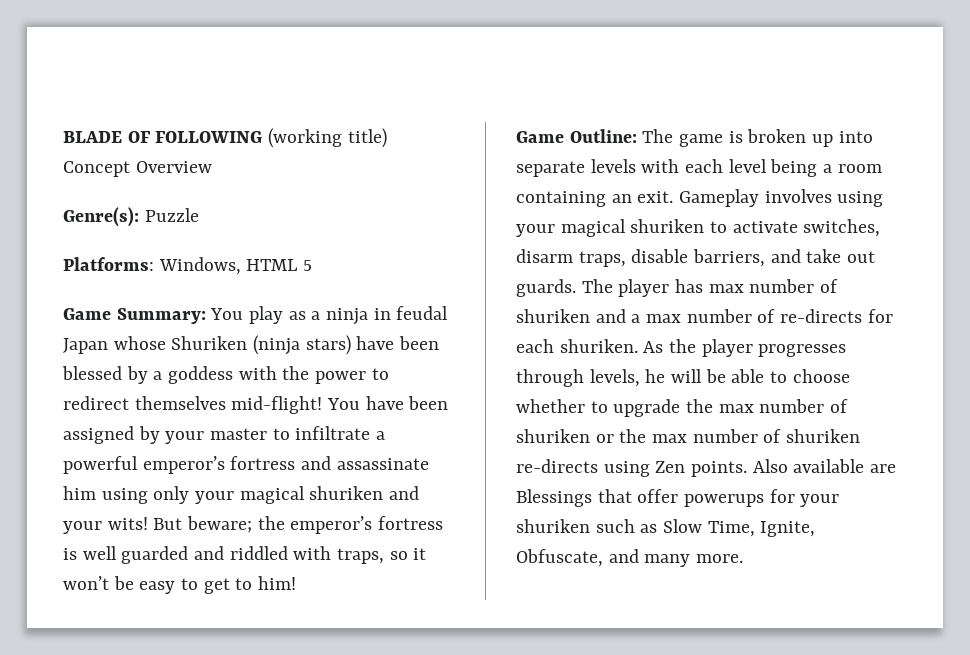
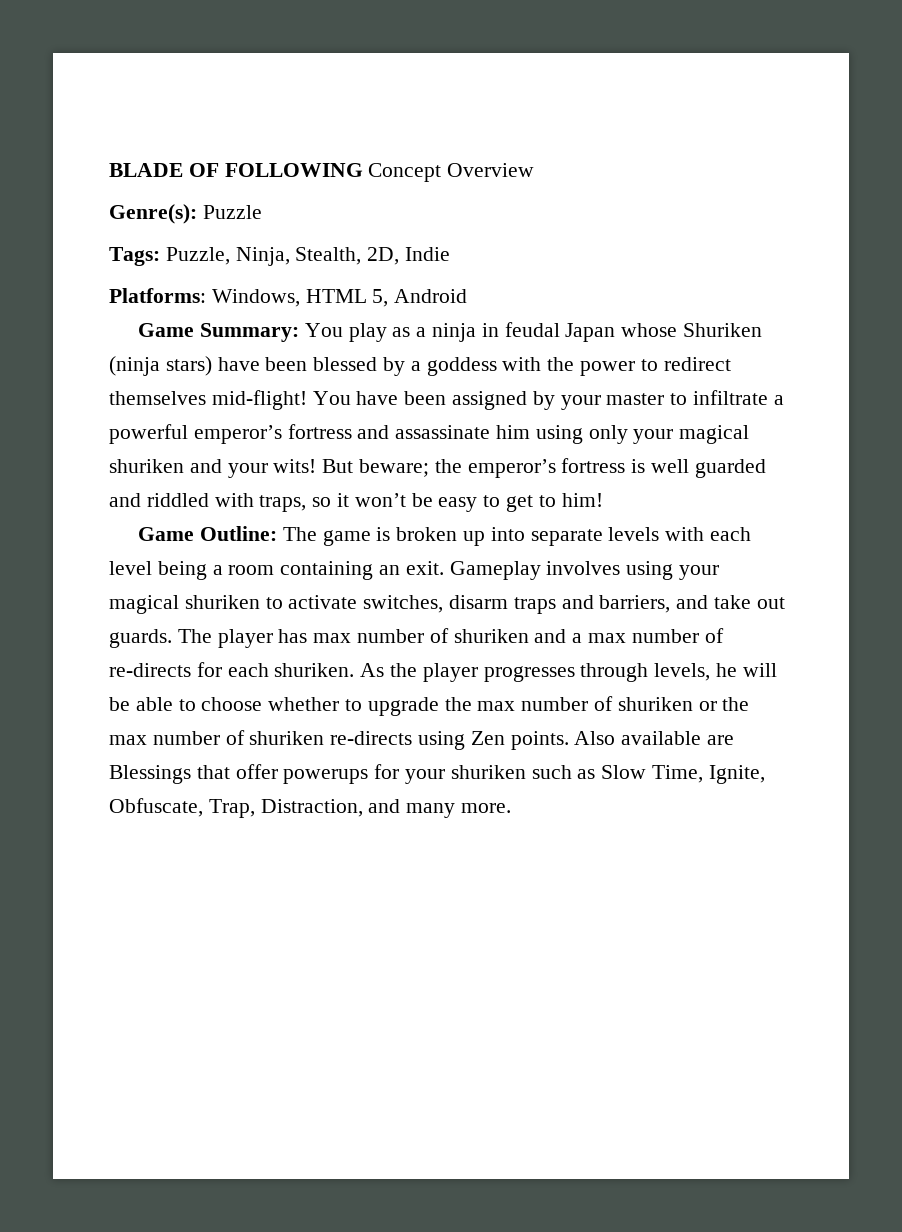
[268,128,387,148] (working title) -> (363, 170) none
(199, 215) none -> [109,247,451,266] // Tags: Puzzle, Ninja, Stealth, 2D, Indie
[303,260,313,271] 5 -> [372,289,468,307] 5, Android
[578,249,689,267] traps, disable -> [513,595,594,614] traps and
(603, 558) none -> [208,799,363,818] Trap, Distraction,

